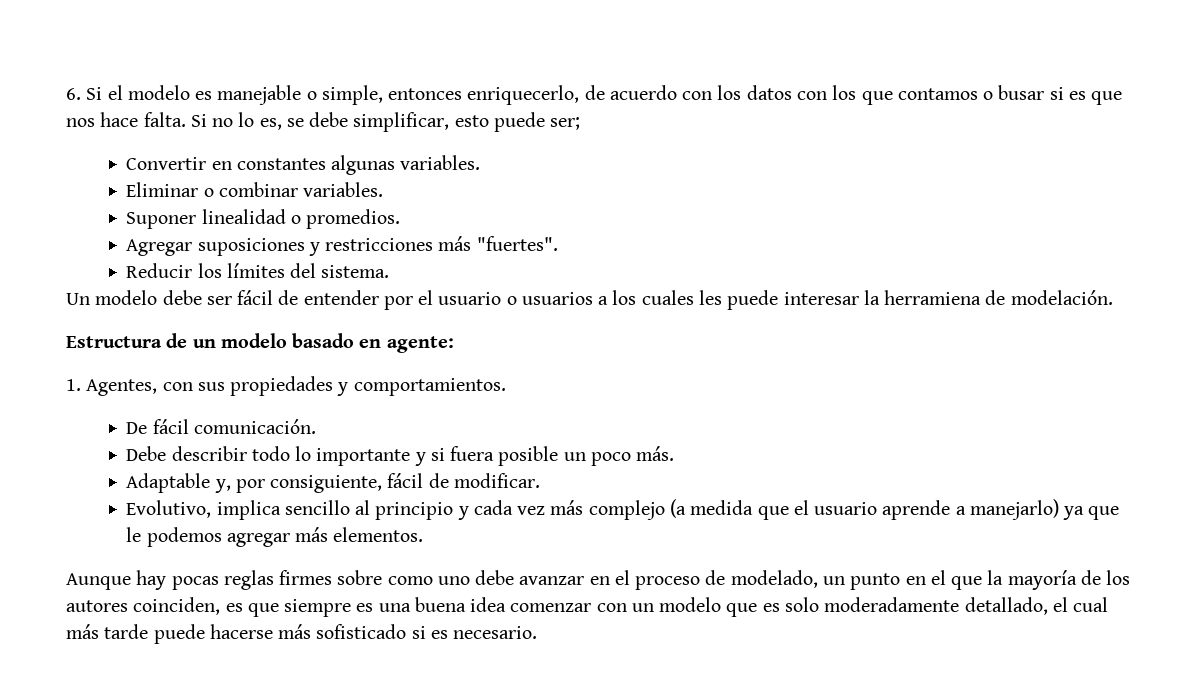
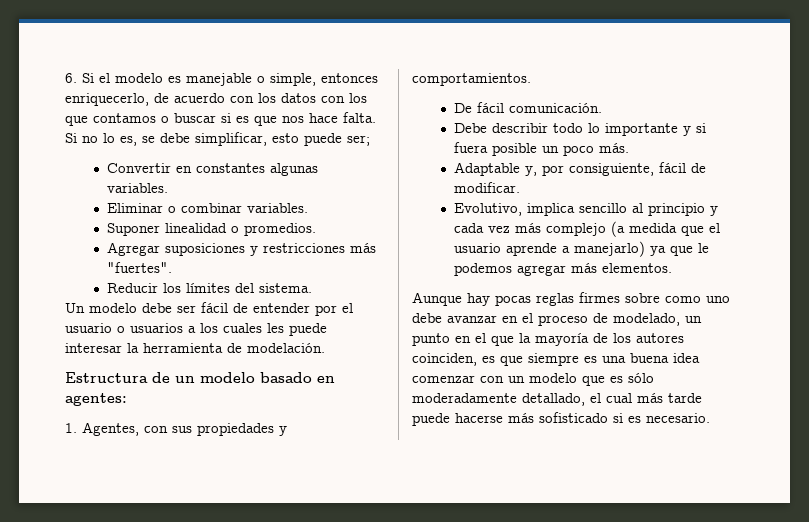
[998,85,1045,100] busar -> [174,113,216,123] buscar
[884,290,982,305] herramiena -> [143,343,223,353] herramienta
[386,336,454,353] agente: -> [65,393,127,406] agentes:
[784,597,819,612] solo -> [628,373,654,383] sólo

